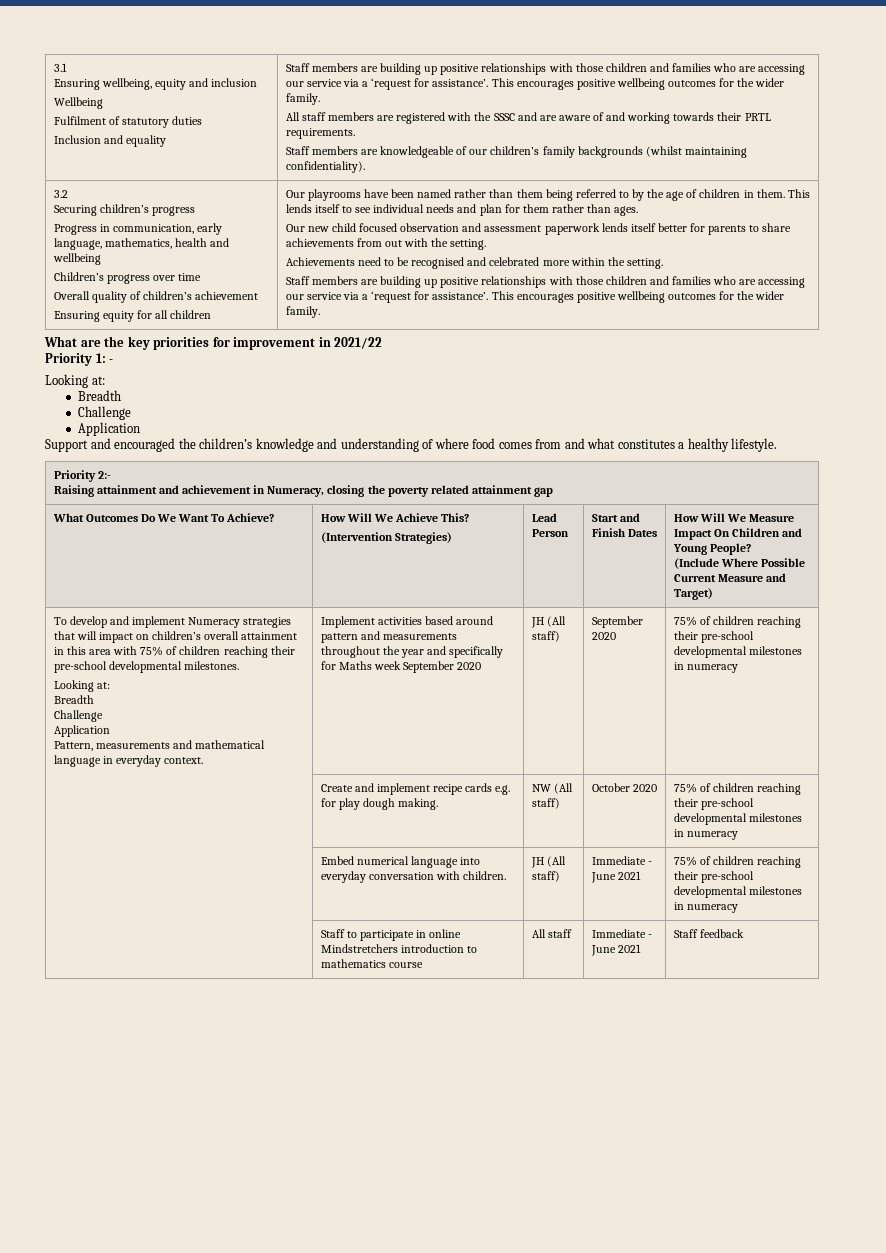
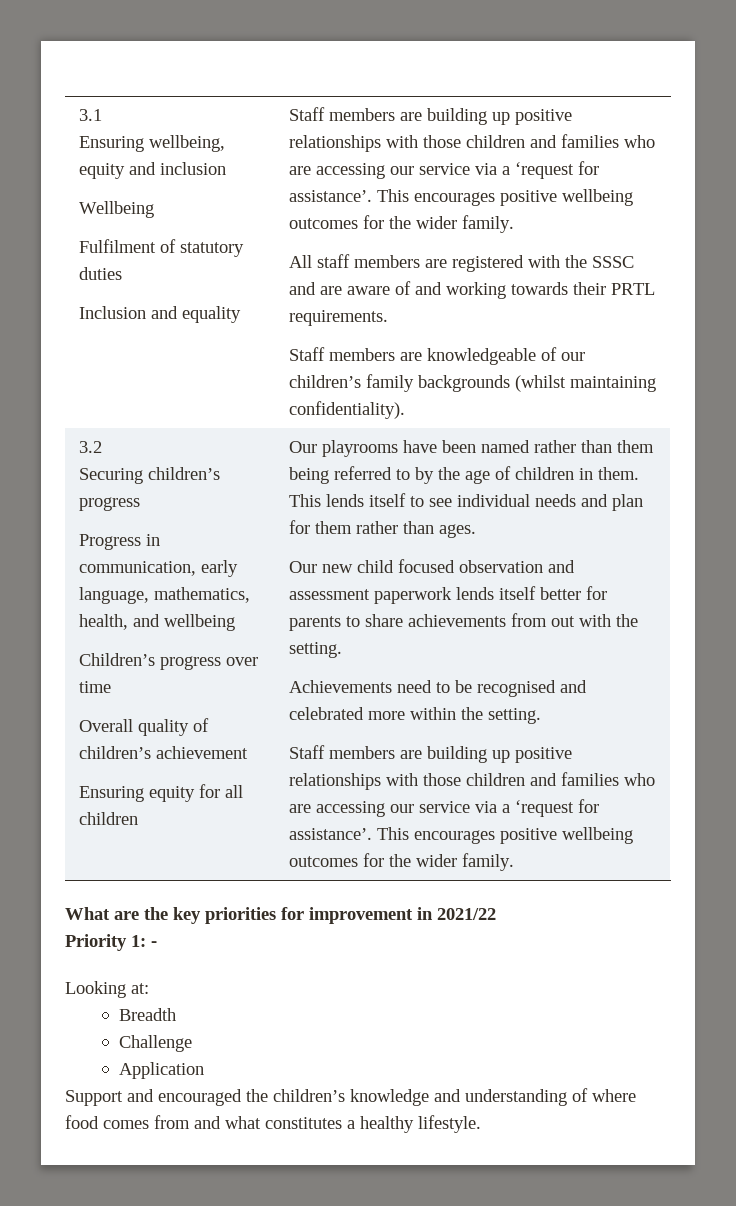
[175,238,208,247] health -> [79,614,129,630] health,
[53,470,111,482] [53,485,553,497] [52,513,275,522] [320,513,470,522] [320,532,452,544] [531,513,557,522] [531,529,569,537] [591,513,640,522] [591,528,657,537] [673,513,795,522] [673,528,803,540] [672,543,751,555] [673,558,806,569] [673,573,787,582] [673,588,713,600] [53,616,292,628] [53,631,298,643] [53,646,295,658] [53,661,240,673] [53,680,110,692] [53,695,94,704] [53,710,103,722] [53,725,110,737] [53,740,266,751] [53,755,204,767] [320,616,494,628] [320,631,458,643] [320,646,504,658] [320,661,482,673] [530,616,566,628] [531,631,560,642] [591,616,643,628] [591,632,616,640] [673,616,802,628] [673,631,754,643] [673,646,802,658] [673,662,738,673] [320,783,511,795] [320,798,439,810] [531,783,573,794] [531,798,560,809] [591,783,657,792] [673,783,802,795] [673,798,754,810] [673,813,802,825] [673,829,738,840] [320,856,481,868] [320,871,507,883] [530,856,566,868] [531,871,560,882] [591,856,652,865] [590,871,641,883] [673,856,802,868] [673,871,754,883] [673,886,802,898] [673,902,738,913] [320,929,462,941] [320,944,478,953] [320,959,423,968] [531,929,572,938] [591,929,652,938] [590,944,641,956] [673,929,744,938] // Priority 2:- // Raising attainment and achievement in Numeracy, closing the poverty related attainment gap // What Outcomes Do We Want To Achieve? | How Will We Achieve This? // (Intervention Strategies) | Lead Person | Start and Finish Dates | How Will We Measure Impact On Children and Young People? // (Include Where Possible Current Measure and Target) // To develop and implement Numeracy strategies that will impact on children’s overall attainment in this area with 75% of children reaching their pre-school developmental milestones. // Looking at: // Breadth // Challenge // Application // Pattern, measurements and mathematical language in everyday context. | Implement activities based around pattern and measurements throughout the year and specifically for Maths week September 2020 | JH (All staff) | September 2020 | 75% of children reaching their pre-school developmental milestones in numeracy // | Create and implement recipe cards e.g. for play dough making. | NW (All staff) | October 2020 | 75% of children reaching their pre-school developmental milestones in numeracy // | Embed numerical language into everyday conversation with children. | JH (All staff) | Immediate - June 2021 | 75% of children reaching their pre-school developmental milestones in numeracy // | Staff to participate in online Mindstretchers introduction to mathematics course | All staff | Immediate - June 2021 | Staff feedback -> (481, 1124) none

